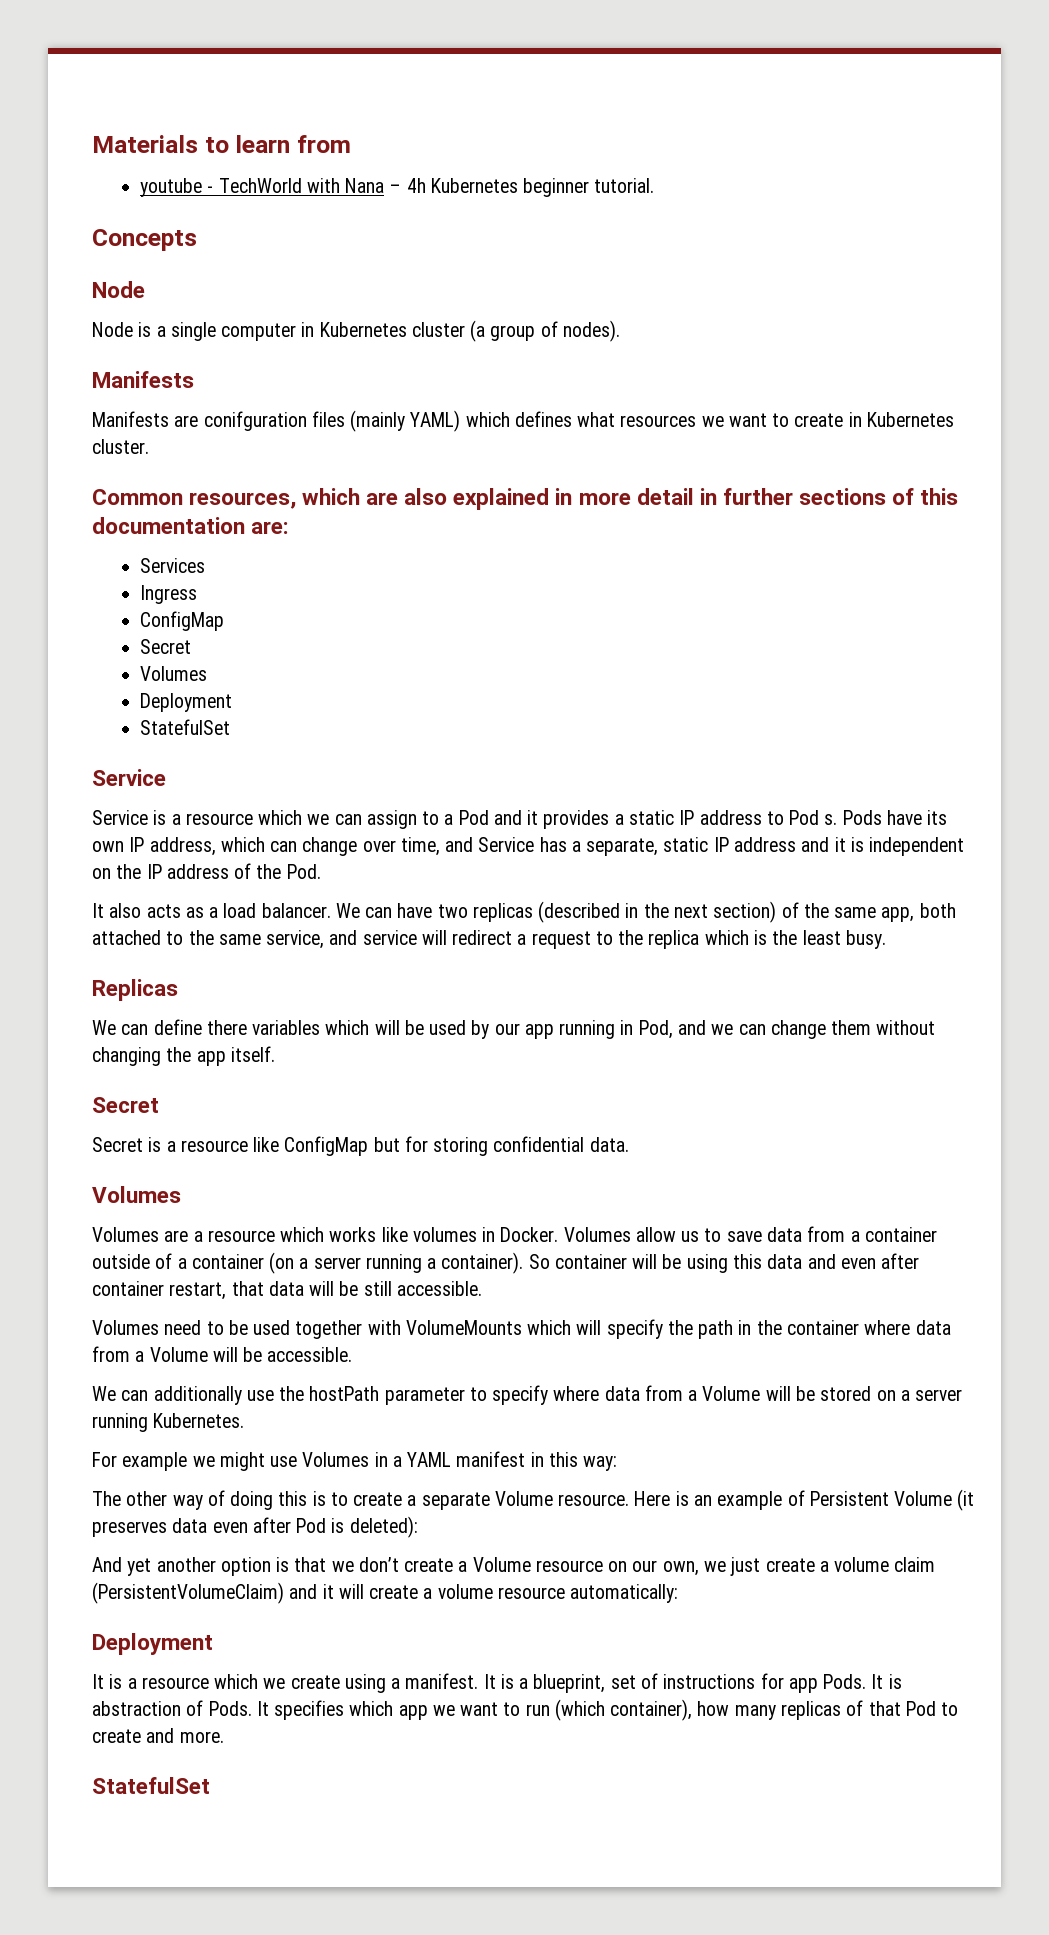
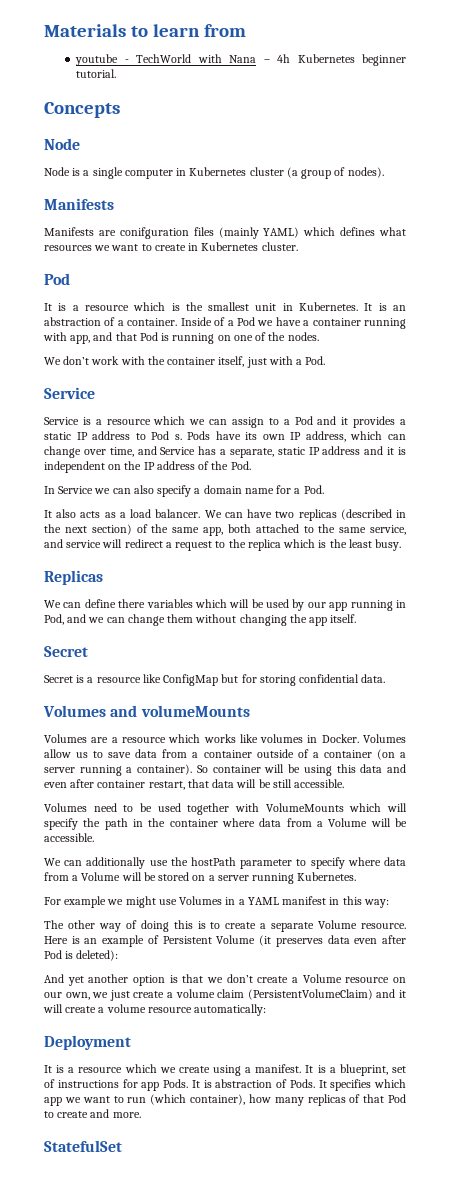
[92,488,958,510] [92,517,290,534] [139,558,205,573] [139,585,197,604] [139,611,224,631] [139,639,191,654] [139,666,207,681] [139,693,232,712] [139,719,230,735] Common resources, which are also explained in more detail in further sections of this documentation are: // Services // Ingress // ConfigMap // Secret // Volumes // Deployment // StatefulSet -> [44,273,70,285] [44,302,407,311] [44,317,406,329] [43,332,319,344] [44,356,326,368] Pod // It is a resource which is the smallest unit in Kubernetes. It is an abstraction of a container. Inside of a Pod we have a container running with app, and that Pod is running on one of the nodes. // We don’t work with the container itself, just with a Pod.
(321, 871) none -> [44,485,324,497] // In Service we can also specify a domain name for a Pod.
(181, 1194) none -> [110,705,250,717] and volumeMounts

